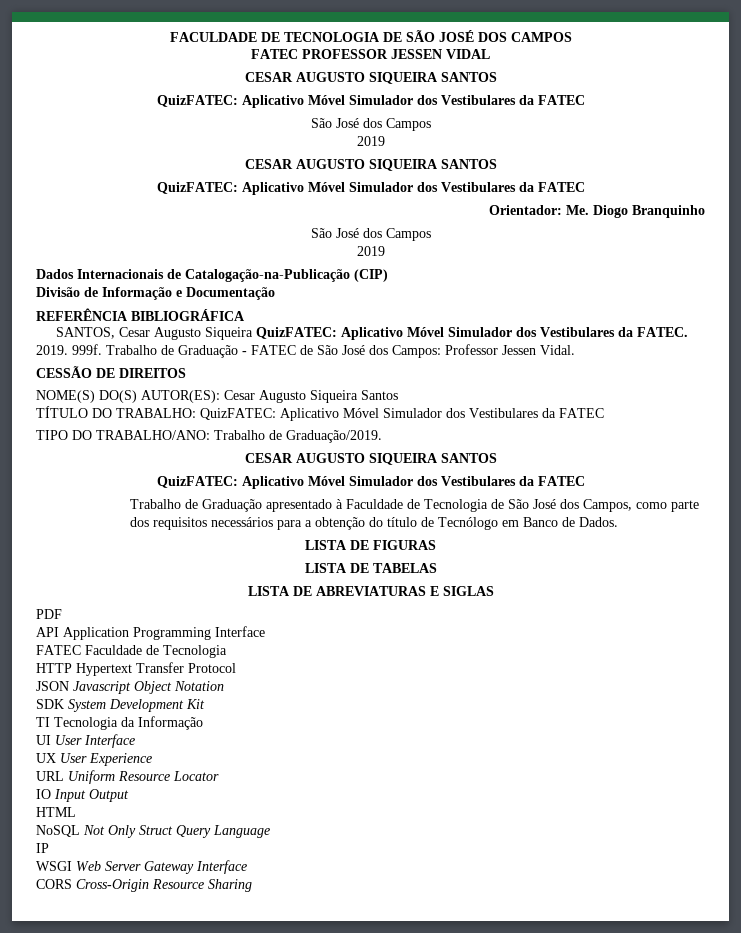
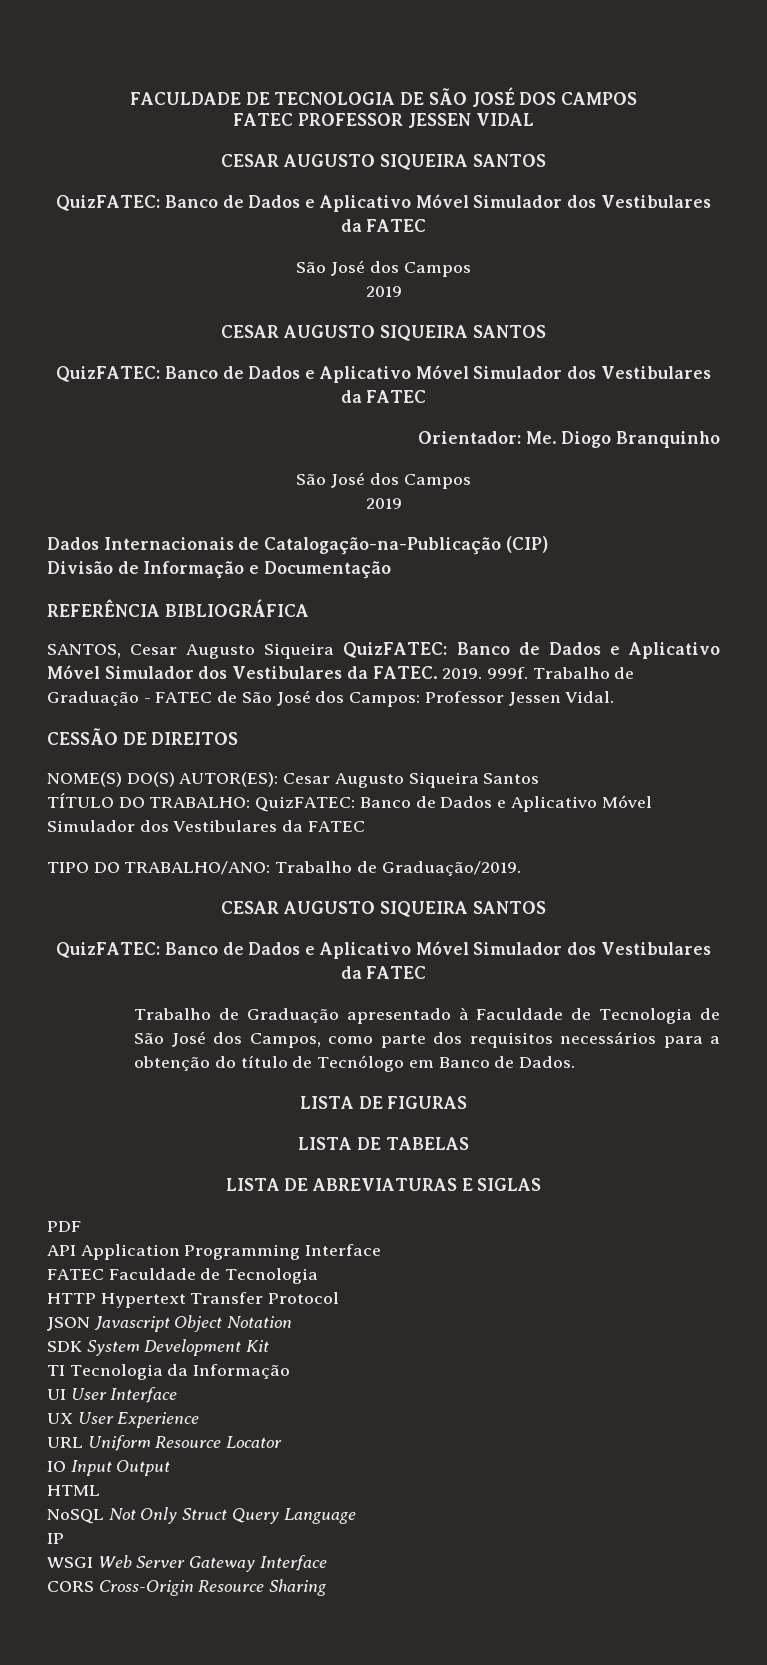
(238, 101) none -> [164,195,316,208] Banco de Dados e
(238, 188) none -> [164,366,316,379] Banco de Dados e
(337, 333) none -> [456,642,620,655] Banco de Dados e
(276, 414) none -> [359,796,507,808] Banco de Dados e
(238, 482) none -> [164,942,316,955] Banco de Dados e

